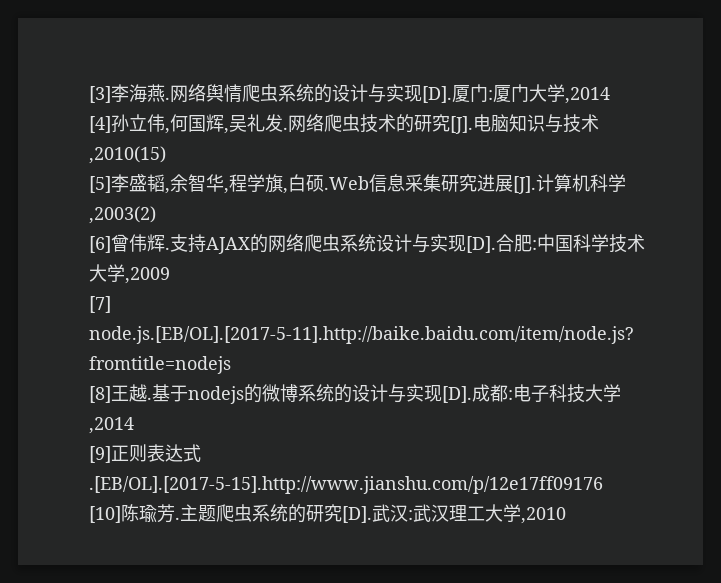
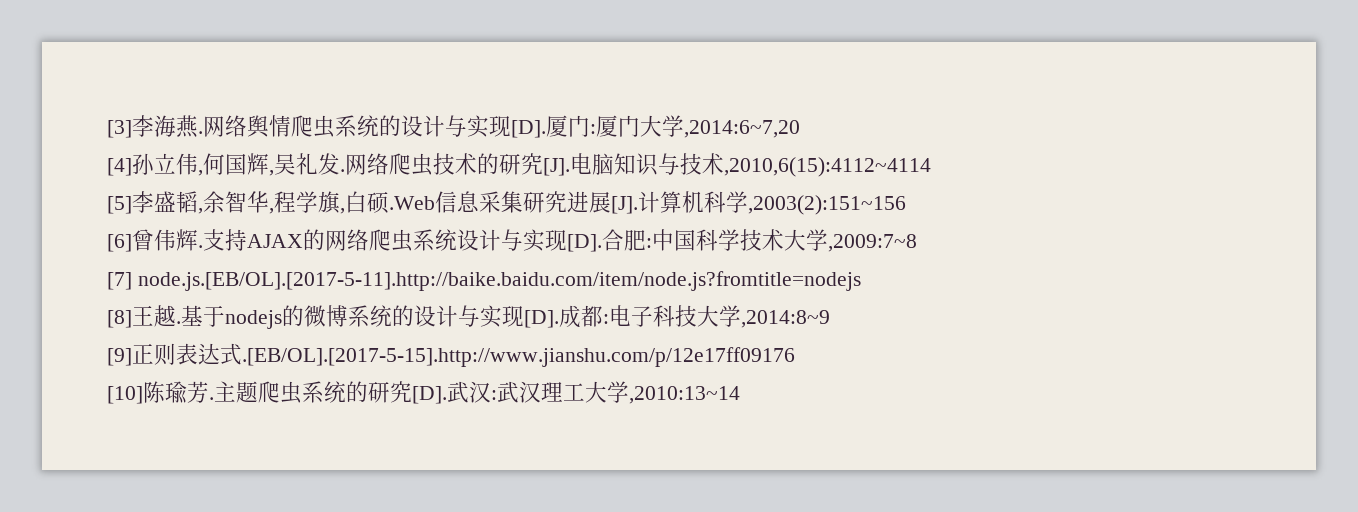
[565,87,610,104] ,2014 -> [684,120,800,138] ,2014:6~7,20
[89,146,166,164] ,2010(15) -> [724,157,931,177] ,2010,6(15):4112~4114
[89,206,156,224] ,2003(2) -> [748,195,906,215] ,2003(2):151~156
[125,267,170,284] ,2009 -> [828,234,917,252] ,2009:7~8
[89,417,134,434] ,2014 -> [741,310,830,328] ,2014:8~9
[521,507,566,524] ,2010 -> [629,386,740,404] ,2010:13~14

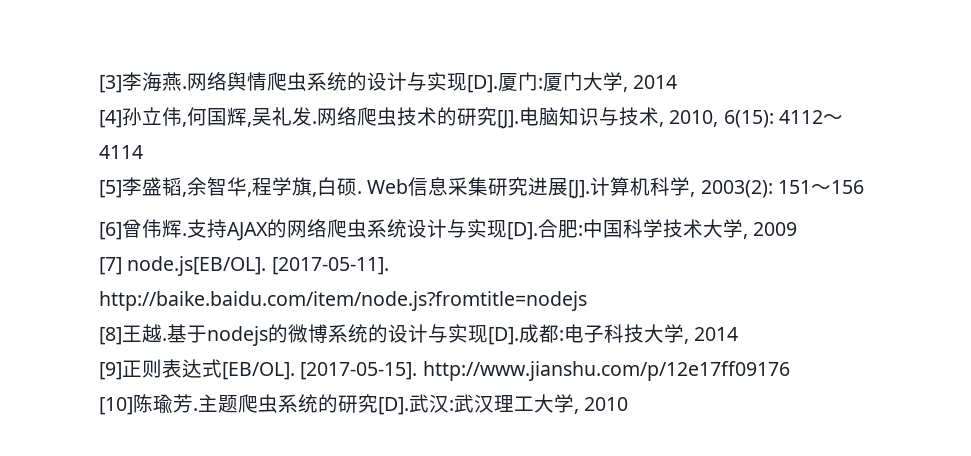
[684,120,800,138] ,2014:6~7,20 -> [623,75,678,92] , 2014
[724,157,931,177] ,2010,6(15):4112~4114 -> [659,110,843,128] [99,145,143,159] , 2010, 6(15): 4112～4114
[389,196,435,210] .Web -> [357,179,409,194] . Web
[748,195,906,215] ,2003(2):151~156 -> [690,180,864,198] , 2003(2): 151～156
[828,234,917,252] ,2009:7~8 -> [743,222,798,239] , 2009
[137,271,861,291] node.js.[EB/OL].[2017-5-11].http://baike.baidu.com/item/node.js?fromtitle=nodejs -> [127,256,389,276] [99,291,587,311] node.js[EB/OL]. [2017-05-11]. http://baike.baidu.com/item/node.js?fromtitle=nodejs
[741,310,830,328] ,2014:8~9 -> [684,327,739,344] , 2014
[242,347,795,367] .[EB/OL].[2017-5-15].http://www.jianshu.com/p/12e17ff09176 -> [222,361,790,381] [EB/OL]. [2017-05-15]. http://www.jianshu.com/p/12e17ff09176
[629,386,740,404] ,2010:13~14 -> [574,397,629,414] , 2010

